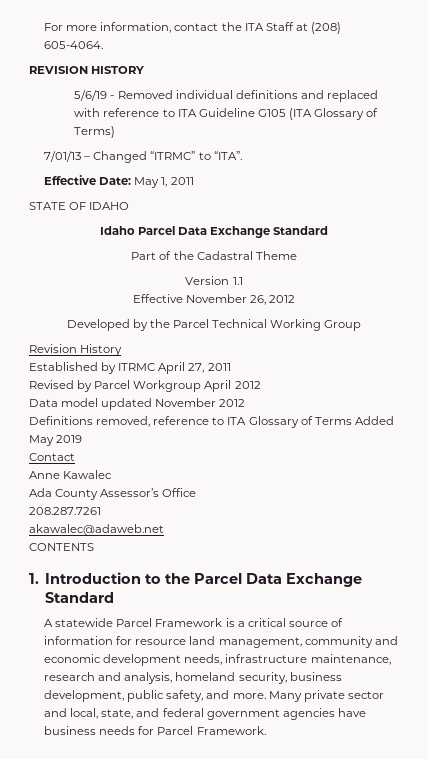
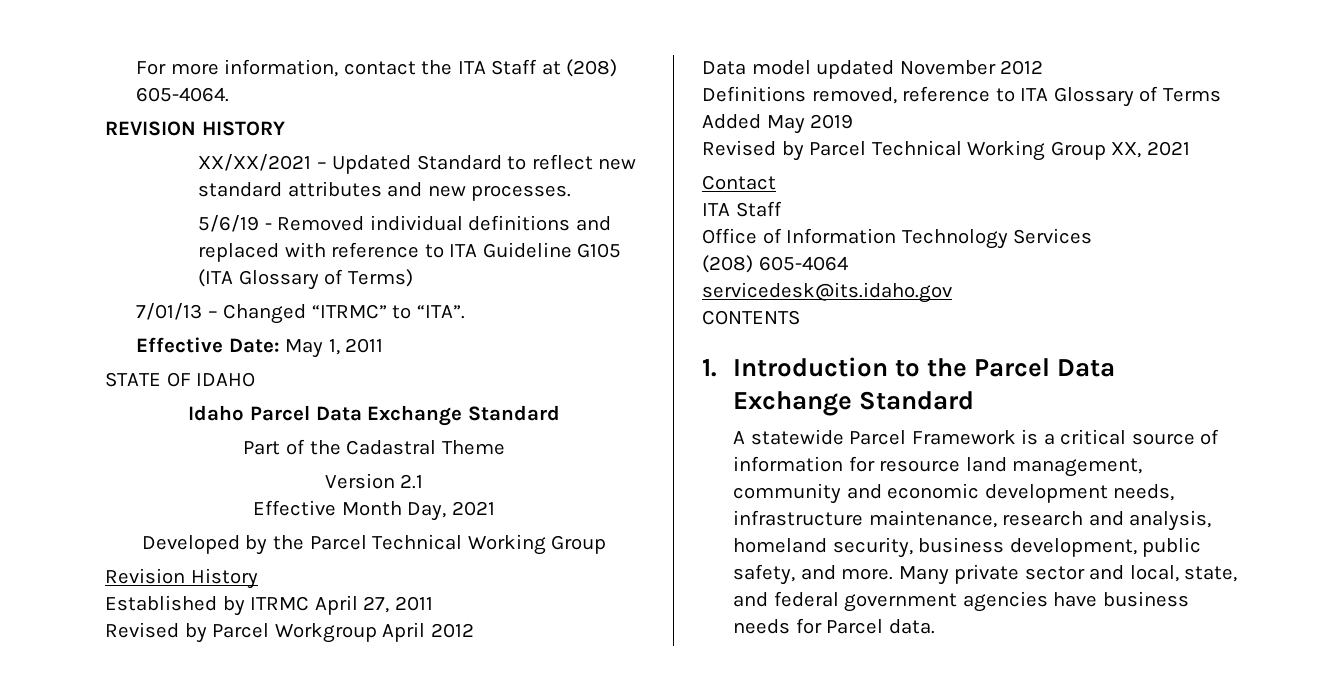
(145, 70) none -> [198,154,637,174] [198,181,572,201] // XX/XX/2021 – Updated Standard to reflect new standard attributes and new processes.
[232,277,243,285] [132,294,296,305] 1.1 // Effective November 26, 2012 -> [400,474,424,489] [253,500,495,521] 2.1 // Effective Month Day, 2021
[29,453,75,461] [29,470,113,479] [29,488,197,500] [29,507,101,515] [29,524,164,536] Contact // Anne Kawalec // Ada County Assessor’s Office // 208.287.7261 // akawalec@adaweb.net -> [702,140,1190,161] [702,175,776,190] [702,201,782,217] [702,228,1093,249] [702,255,848,273] [702,282,952,303] Revised by Parcel Technical Working Group XX, 2021 // Contact // ITA Staff // Office of Information Technology Services // (208) 605-4064 // servicedesk@its.idaho.gov
[196,726,266,735] Framework. -> [888,619,935,634] data.

